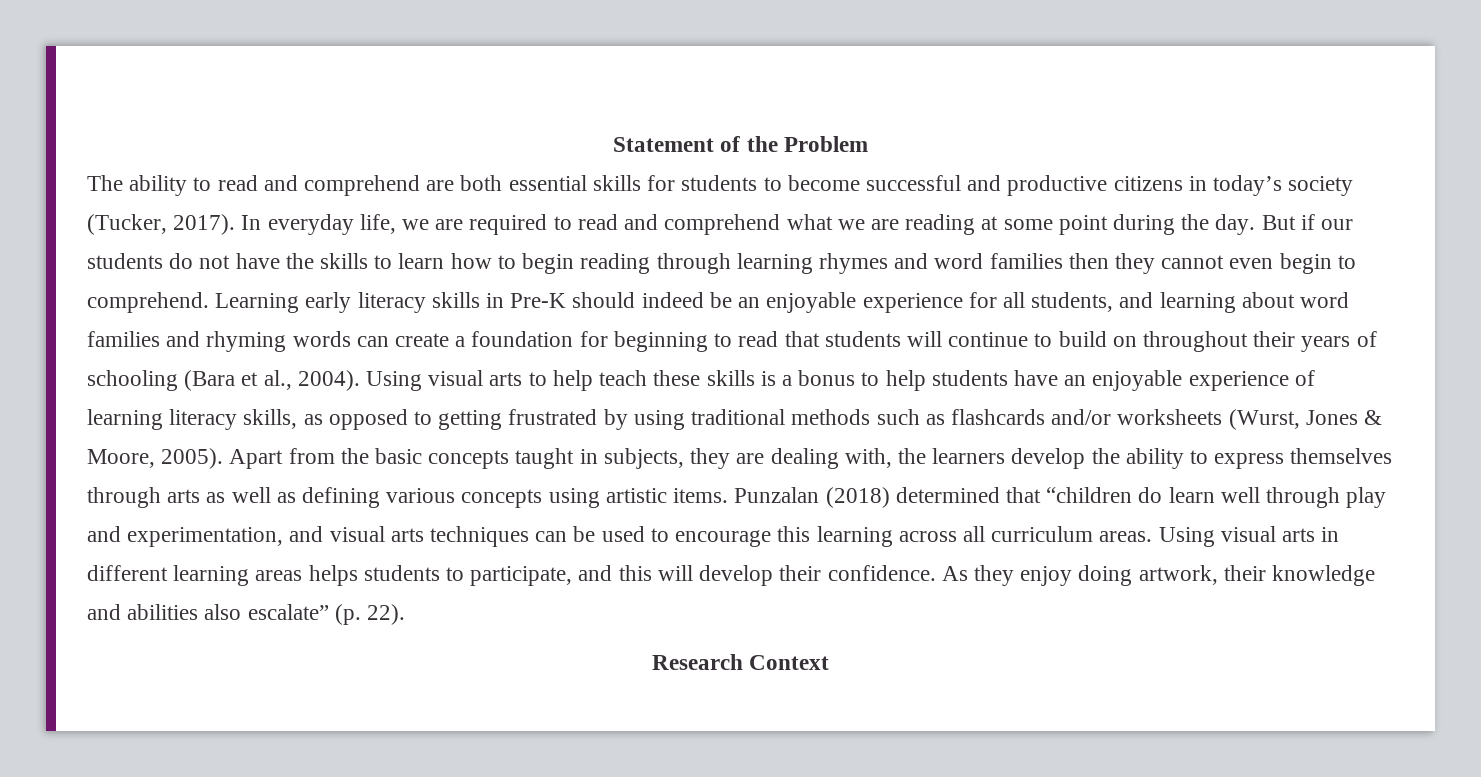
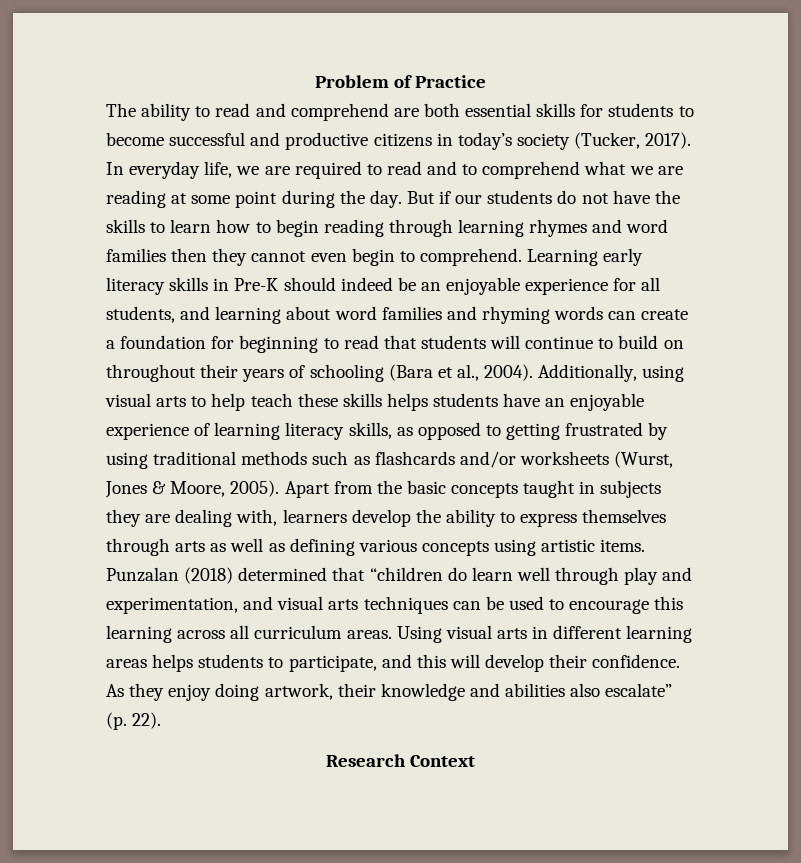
[613,136,868,152] Statement of the Problem -> [314,75,487,88] Problem of Practice
(659, 222) none -> [462,164,478,175] to
[366,371,423,391] Using -> [538,364,685,382] Additionally, using
[760,370,926,391] is a bonus to help -> [386,393,428,411] helps
[603,448,684,469] subjects, -> [600,480,662,498] subjects
[897,448,926,464] the -> (278, 517) none

